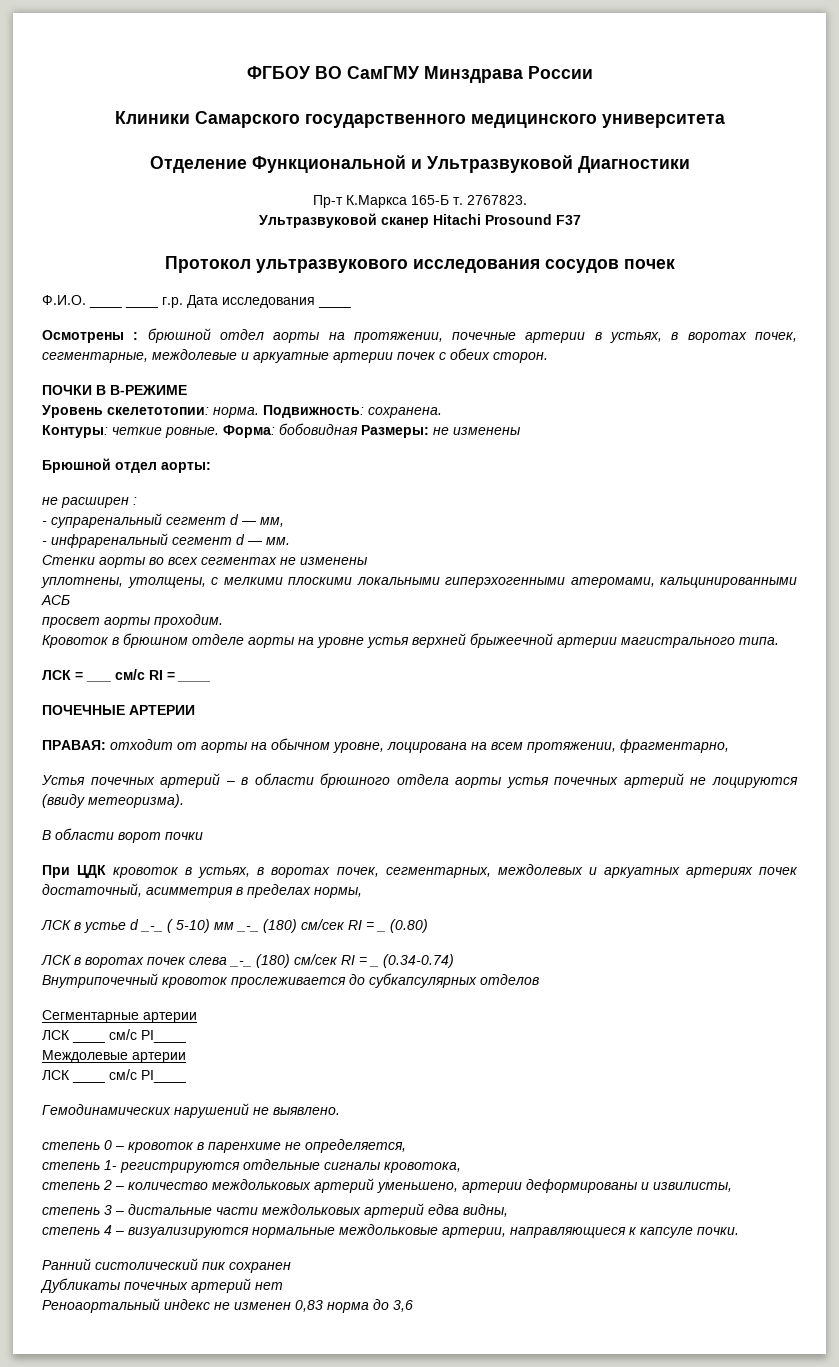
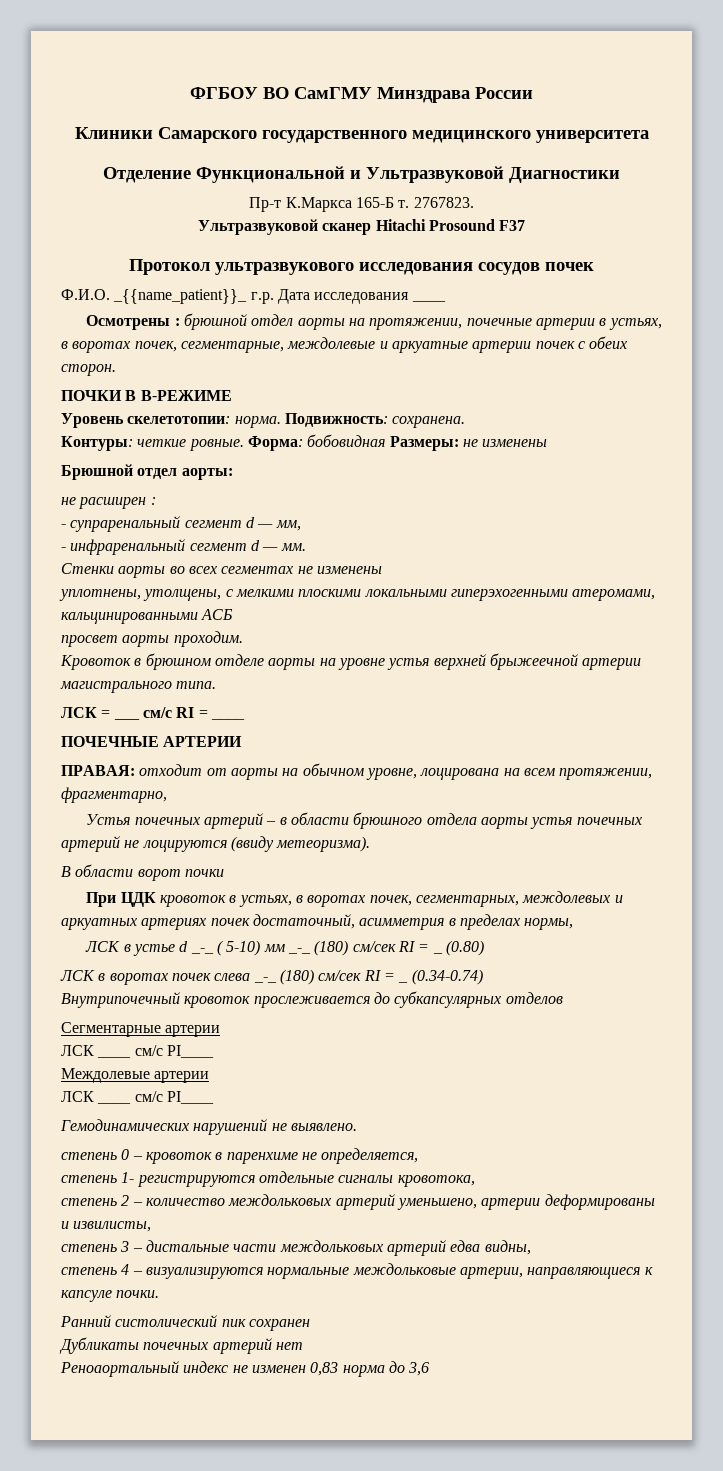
[89,305,158,308] ____ ____ -> [113,289,248,304] _{{name_patient}}_

